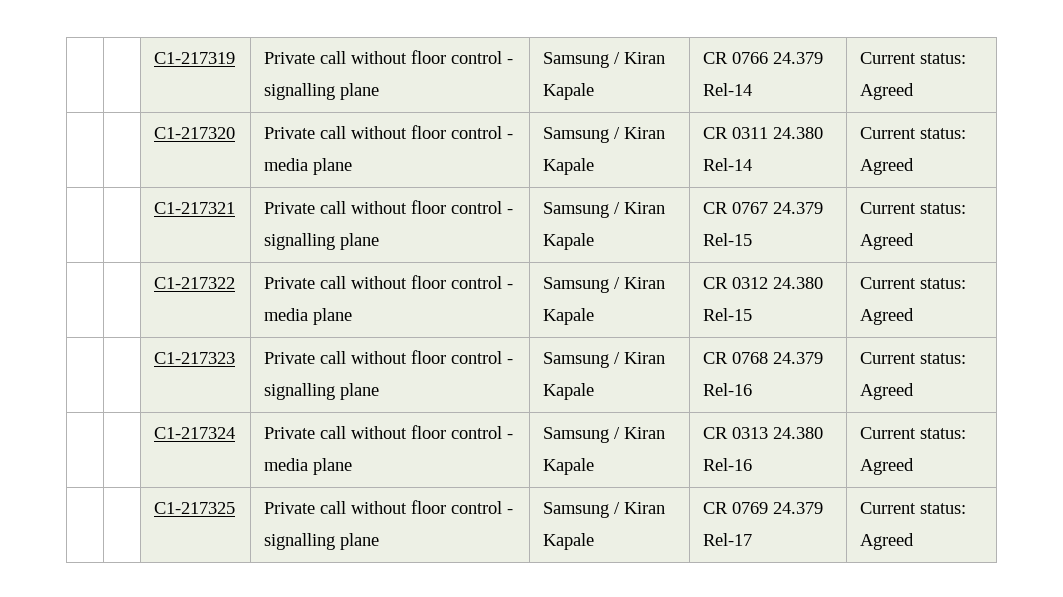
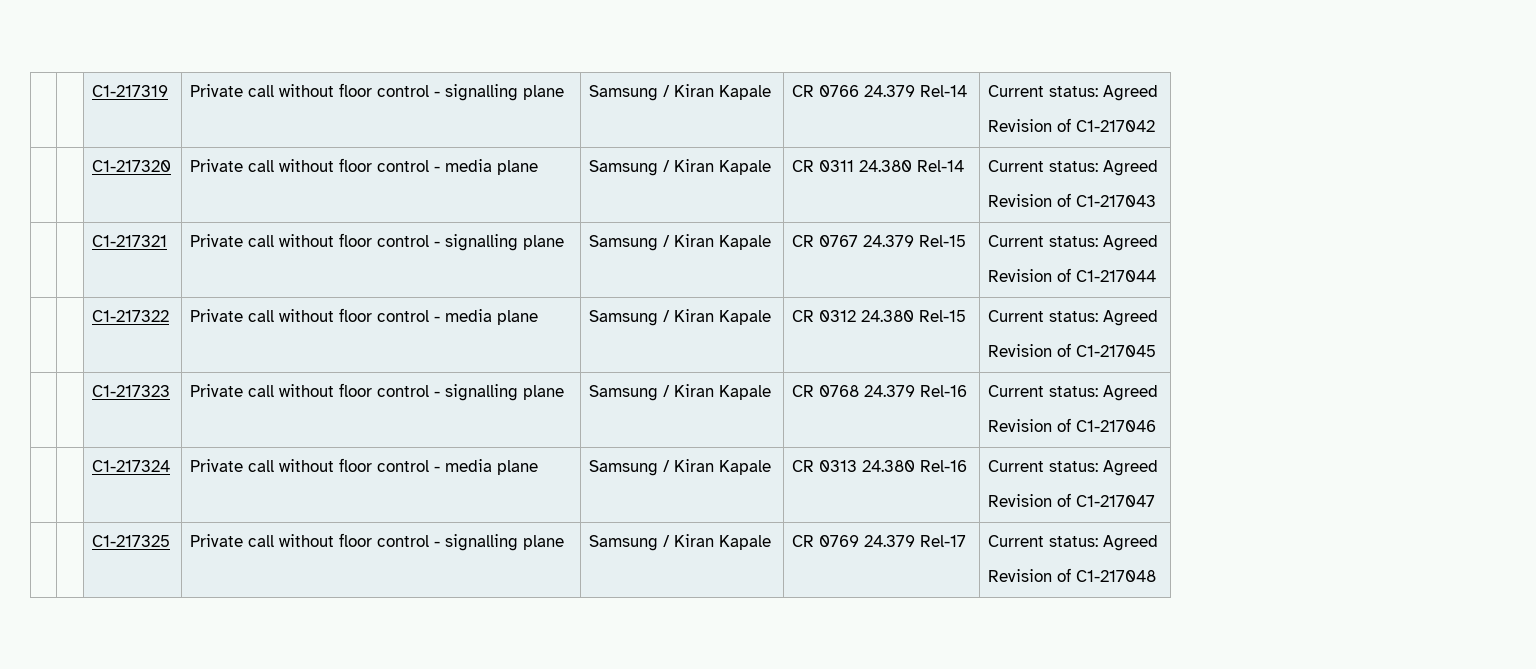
(914, 91) none -> [987,118,1155,132] // Revision of C1-217042
(914, 166) none -> [987,193,1156,207] // Revision of C1-217043
(914, 241) none -> [987,268,1156,282] // Revision of C1-217044
(914, 316) none -> [987,343,1156,357] // Revision of C1-217045
(914, 391) none -> [987,418,1156,432] // Revision of C1-217046
(914, 466) none -> [987,493,1155,507] // Revision of C1-217047
(914, 541) none -> [987,568,1156,582] // Revision of C1-217048

